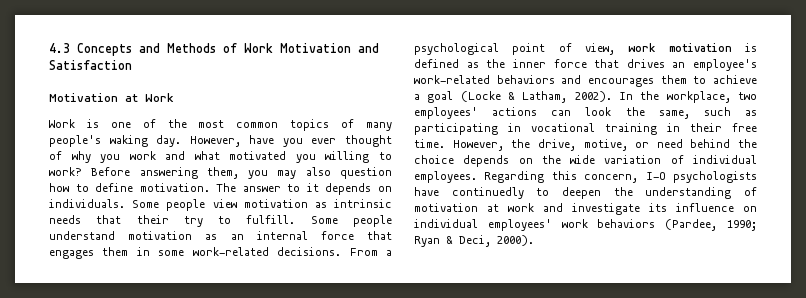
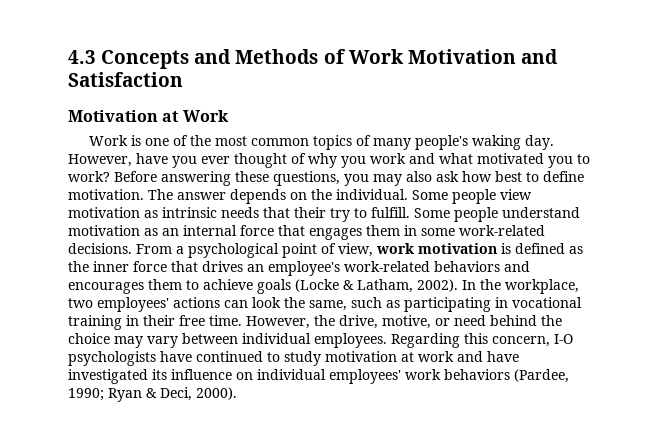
[325,151,370,163] willing -> (573, 162) none
[206,167,239,179] them, -> [235,171,340,186] these questions,
[339,167,392,179] [49,183,69,192] question how -> [436,171,522,182] ask how best
[287,183,392,195] [49,199,125,208] to it depends on individuals. -> [230,189,408,204] depends on the individual.
[414,91,454,103] a goal -> [257,279,291,294] goals
[463,155,684,167] depends on the wide variation of -> [114,333,238,348] may vary between
[451,187,757,199] continuedly to deepen the understanding of -> [196,351,321,366] continued to study
[572,203,640,215] investigate -> [487,351,519,362] [68,369,148,384] have investigated

